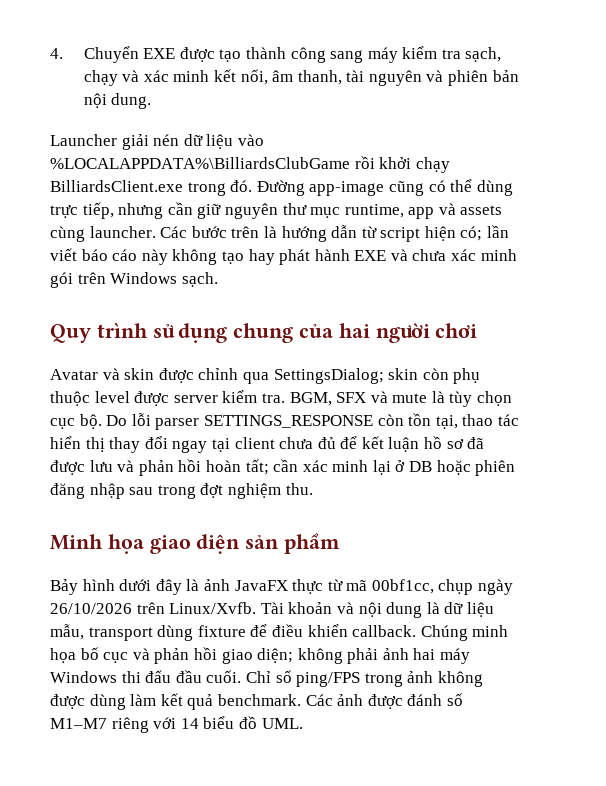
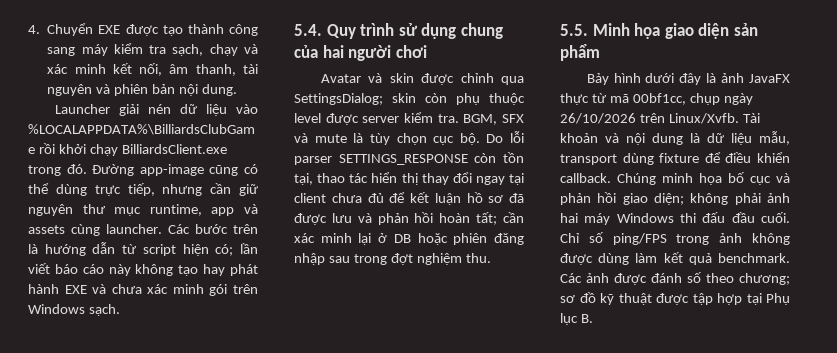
(218, 279) none -> [294,24,322,36] 5.4.
(313, 489) none -> [560,24,588,36] 5.5.
[50,716,303,733] M1–M7 riêng với 14 biểu đồ UML. -> [706,273,790,285] [560,292,790,305] [560,313,593,325] theo chương; sơ đồ kỹ thuật được tập hợp tại Phụ lục B.

